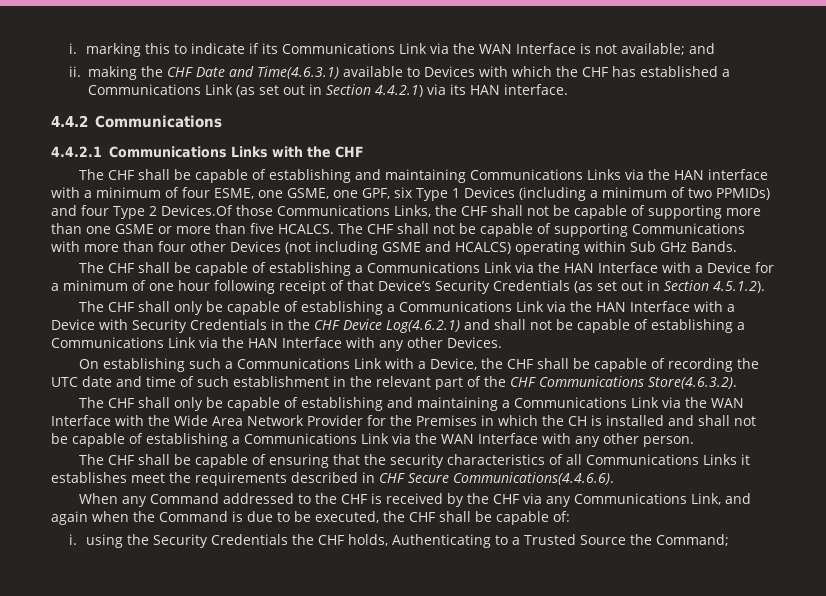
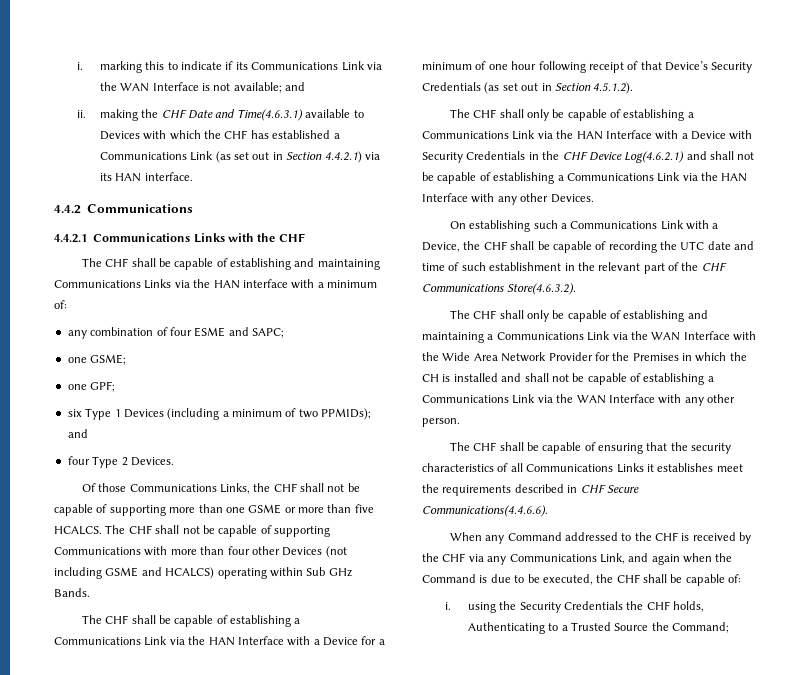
[165,187,390,199] of four ESME, one GSME, one GPF, -> [54,300,67,309] [67,327,284,339] [67,354,127,365] [67,381,116,392] of: // any combination of four ESME and SAPC; // one GSME; // one GPF; //
[716,188,770,200] [51,205,77,216] PPMIDs) and -> [321,408,372,420] [67,429,88,438] PPMIDs); and //
[161,205,233,216] Devices.Of -> [130,457,174,466] [81,483,96,492] Devices. // Of

